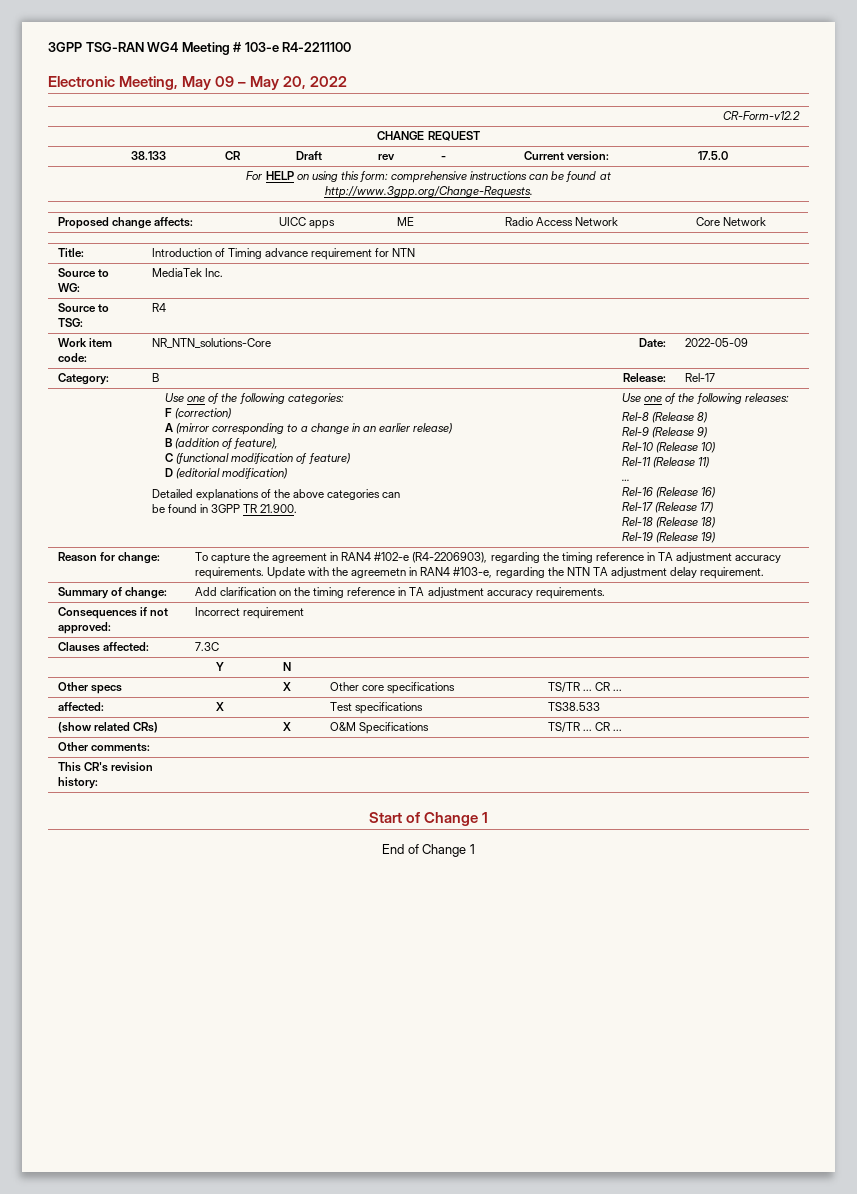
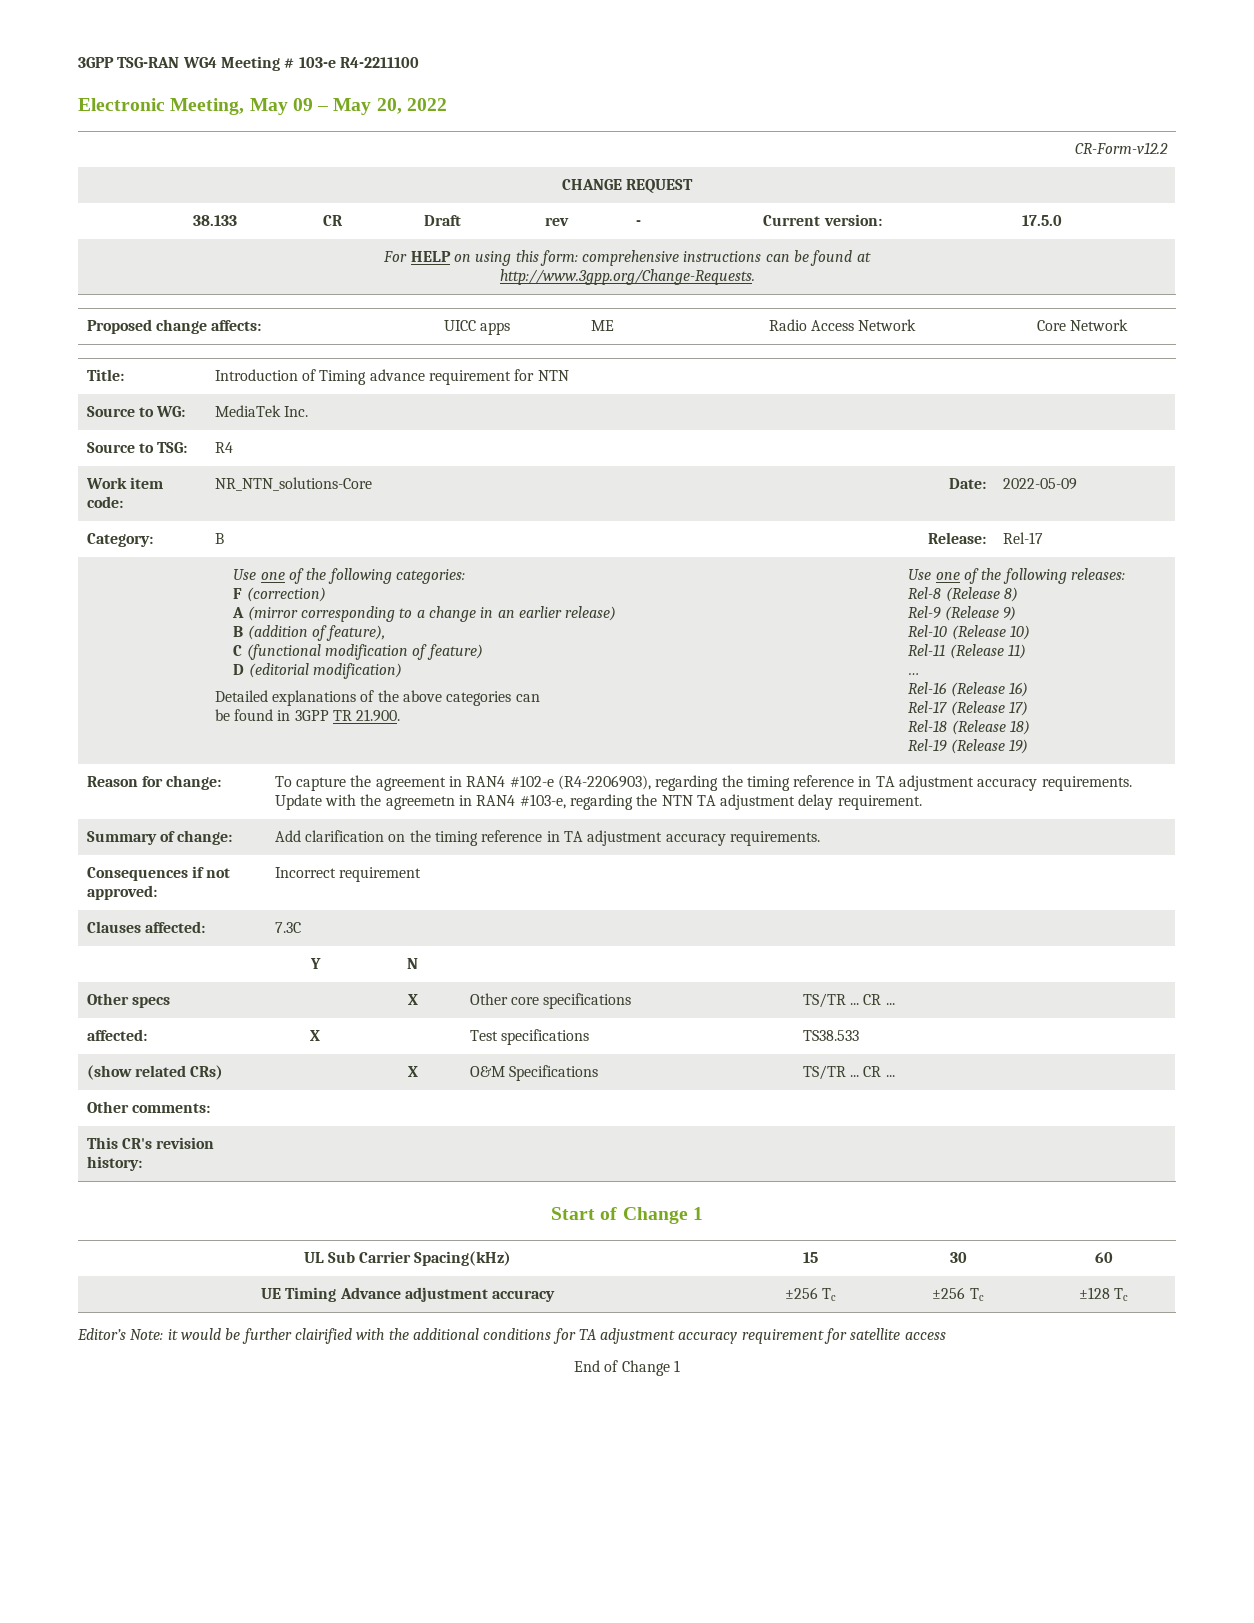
(489, 817) none -> [303,1251,512,1266] [803,1252,818,1263] [949,1252,967,1263] [1094,1252,1113,1263] [260,1287,556,1302] [784,1287,837,1301] [932,1287,984,1301] [1078,1287,1129,1301] [77,1328,946,1344] // UL Sub Carrier Spacing(kHz) | 15 | 30 | 60 // UE Timing Advance adjustment accuracy | ±256 Tc | ±256 Tc | ±128 Tc // Editor’s Note: it would be further clairified with the additional conditions for TA adjustment accuracy requirement for satellite access

